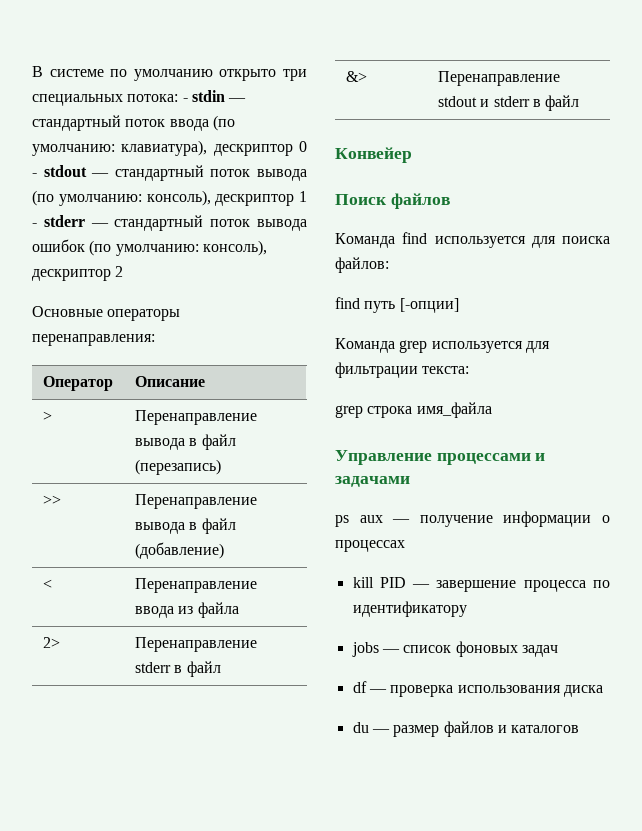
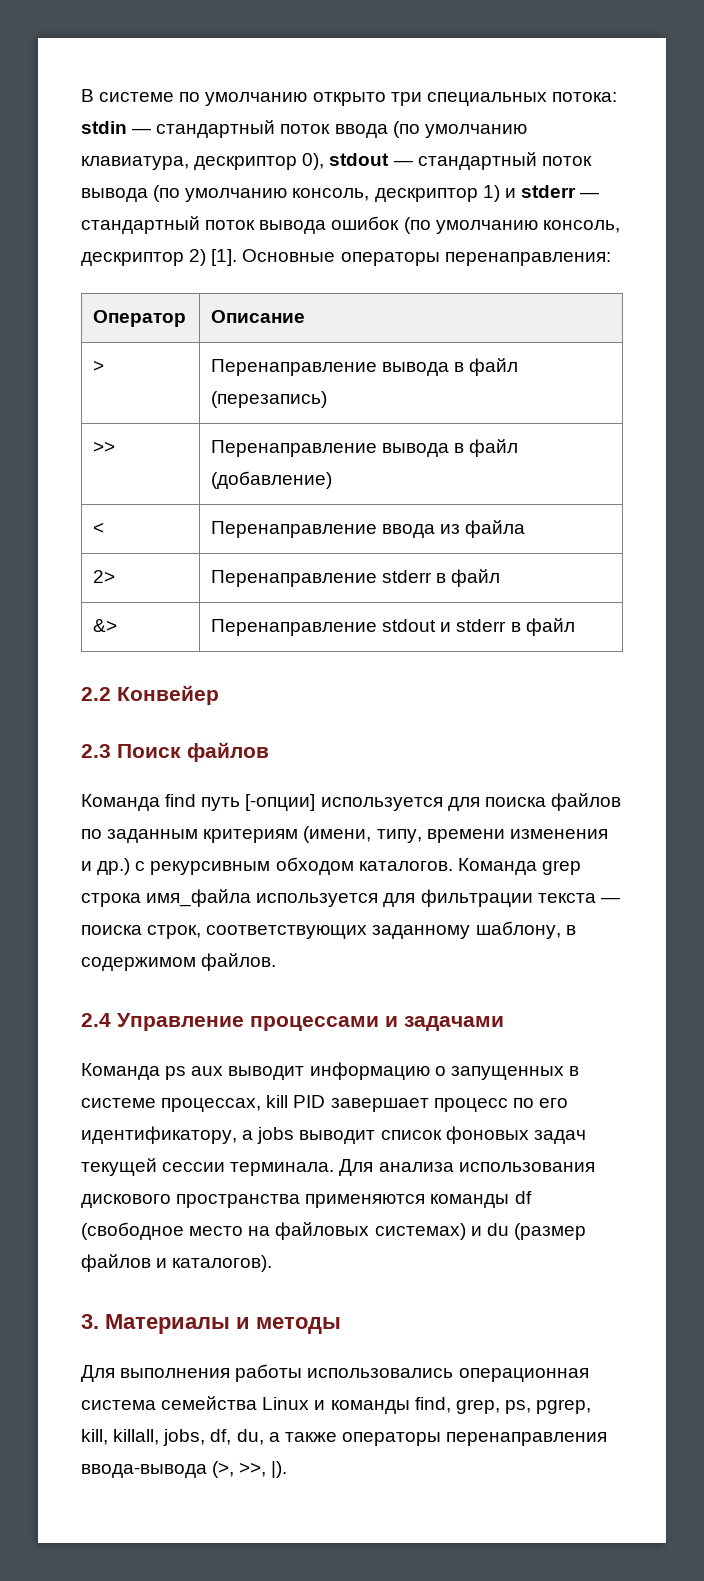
[182,98,188,102] - -> (617, 97) none
[32,140,307,156] [32,173,37,177] умолчанию: клавиатура), дескриптор 0 - -> [424,124,527,138] [81,153,325,170] умолчанию клавиатура, дескриптор 0),
[58,190,307,206] [32,223,37,227] умолчанию: консоль), дескриптор 1 - -> [185,185,516,202] умолчанию консоль, дескриптор 1) и
[115,240,267,256] [32,266,124,281] умолчанию: консоль), дескриптор 2 // -> [435,220,620,234] [81,249,238,266] умолчанию консоль, дескриптор 2) [1].
(580, 103) none -> [81,687,111,701] 2.2
(412, 155) none -> [81,744,111,758] 2.3
(428, 238) none -> [201,794,316,811] путь [-опции]
[335,257,389,273] [335,297,459,313] [335,338,550,353] [335,362,470,378] [335,402,492,418] файлов: // find путь [-опции] // Команда grep используется для фильтрации текста: // grep строка имя_файла // -> [550,793,621,811] [81,826,608,843] [81,857,581,875] [81,889,620,907] [81,921,576,939] [81,953,277,971] [81,1013,111,1027] файлов по заданным критериям (имени, типу, времени изменения и др.) с рекурсивным обходом каталогов. Команда grep строка имя_файла используется для фильтрации текста — поиска строк, соответствующих заданному шаблону, в содержимом файлов. // 2.4
(410, 481) none -> [81,1063,160,1080] Команда
[392,511,610,527] [335,540,405,552] [352,577,610,592] [352,601,467,617] [351,641,558,657] [352,681,603,697] [352,721,580,737] — получение информации о процессах // kill PID — завершение процесса по идентификатору // jobs — список фоновых задач // df — проверка использования диска // du — размер файлов и каталогов -> [228,1062,579,1080] [81,1095,568,1112] [81,1126,586,1144] [81,1158,595,1176] [81,1191,532,1208] [81,1222,586,1240] [81,1254,273,1272] [81,1314,341,1334] [81,1364,589,1382] [81,1396,592,1414] [81,1429,608,1446] [81,1461,288,1478] выводит информацию о запущенных в системе процессах, kill PID завершает процесс по его идентификатору, а jobs выводит список фоновых задач текущей сессии терминала. Для анализа использования дискового пространства применяются команды df (свободное место на файловых системах) и du (размер файлов и каталогов). // 3. Материалы и методы // Для выполнения работы использовались операционная система семейства Linux и команды find, grep, ps, pgrep, kill, killall, jobs, df, du, а также операторы перенаправления ввода-вывода (>, >>, |).

